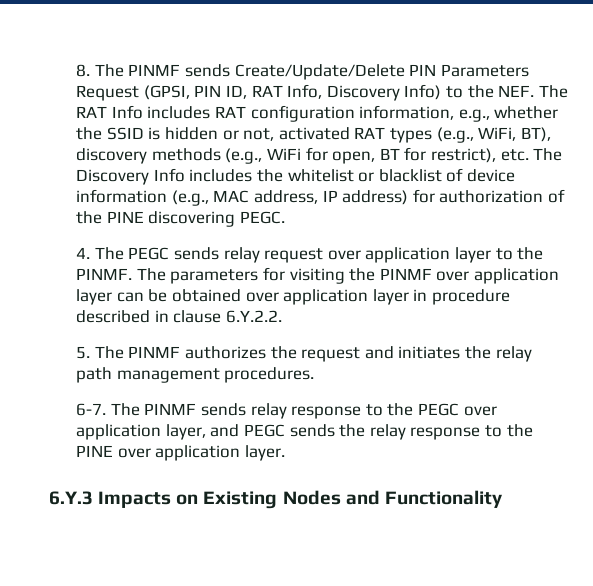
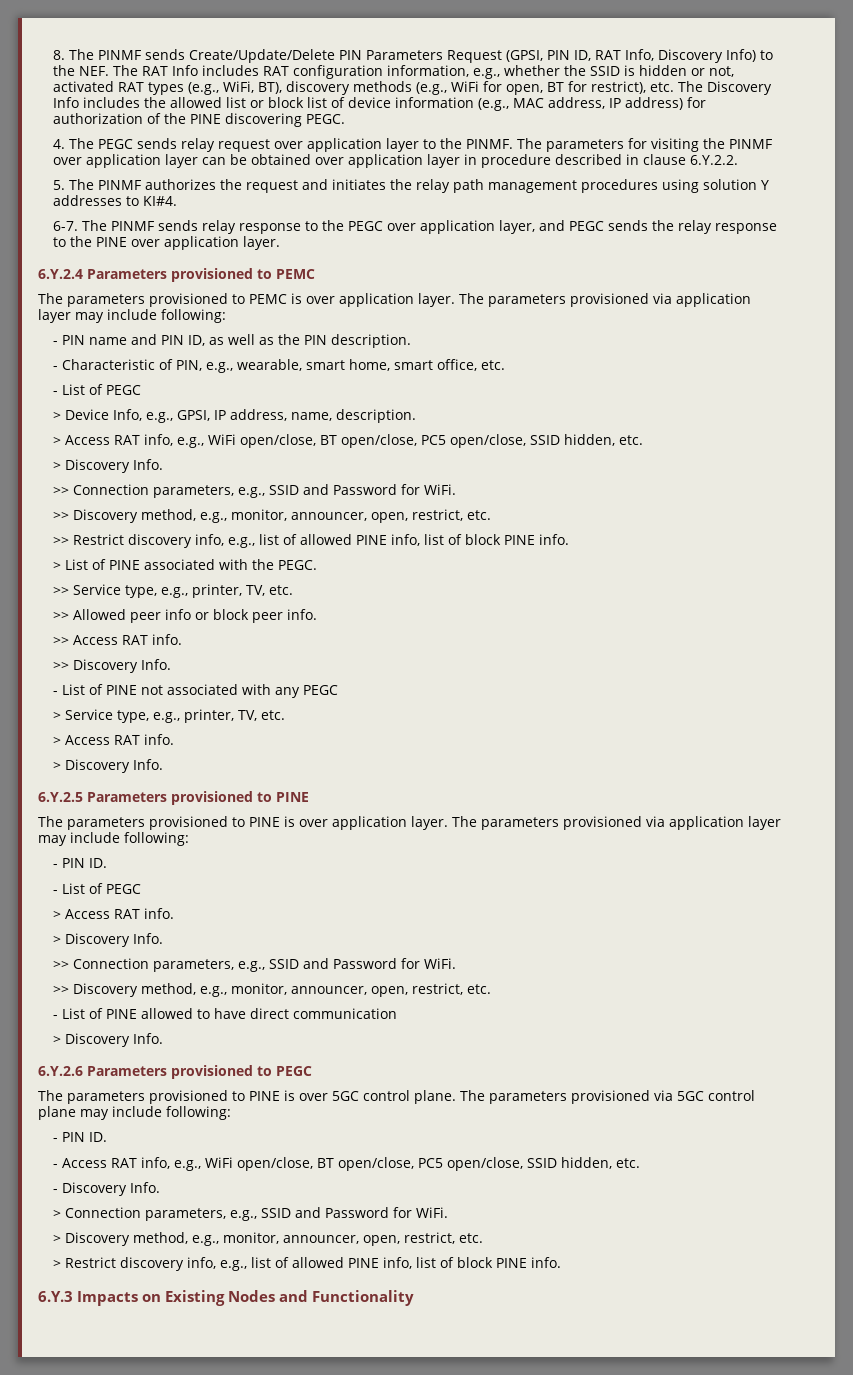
[287,169,442,182] whitelist or blacklist -> [170,97,328,108] allowed list or block list
[224,367,315,383] procedures. -> [581,179,770,193] [53,195,178,206] procedures using solution Y addresses to KI#4.
(285, 453) none -> [38,268,315,282] [38,293,751,307] [38,309,226,323] [53,334,412,348] [53,359,506,373] [53,384,142,395] [53,409,417,423] [53,434,644,448] [53,459,164,473] [53,484,457,498] [53,509,492,523] [53,534,570,548] [53,559,318,570] [53,584,294,598] [53,609,318,623] [53,634,183,645] [53,659,172,673] [53,684,339,698] [53,709,286,723] [53,734,175,745] [53,759,164,773] [38,791,309,805] [38,816,781,830] [38,832,189,846] [53,858,108,868] [53,883,142,894] [53,908,175,919] [53,933,164,947] [53,958,457,972] [53,983,492,997] [53,1008,398,1019] [53,1033,164,1047] [38,1065,312,1079] [38,1090,755,1104] [38,1106,231,1120] [53,1132,108,1142] [53,1157,641,1171] [53,1182,161,1196] [53,1207,449,1221] [53,1232,484,1246] [53,1257,562,1271] // 6.Y.2.4 Parameters provisioned to PEMC // The parameters provisioned to PEMC is over application layer. The parameters provisioned via application layer may include following: // - PIN name and PIN ID, as well as the PIN description. // - Characteristic of PIN, e.g., wearable, smart home, smart office, etc. // - List of PEGC // > Device Info, e.g., GPSI, IP address, name, description. // > Access RAT info, e.g., WiFi open/close, BT open/close, PC5 open/close, SSID hidden, etc. // > Discovery Info. // >> Connection parameters, e.g., SSID and Password for WiFi. // >> Discovery method, e.g., monitor, announcer, open, restrict, etc. // >> Restrict discovery info, e.g., list of allowed PINE info, list of block PINE info. // > List of PINE associated with the PEGC. // >> Service type, e.g., printer, TV, etc. // >> Allowed peer info or block peer info. // >> Access RAT info. // >> Discovery Info. // - List of PINE not associated with any PEGC // > Service type, e.g., printer, TV, etc. // > Access RAT info. // > Discovery Info. // 6.Y.2.5 Parameters provisioned to PINE // The parameters provisioned to PINE is over application layer. The parameters provisioned via application layer may include following: // - PIN ID. // - List of PEGC // > Access RAT info. // > Discovery Info. // >> Connection parameters, e.g., SSID and Password for WiFi. // >> Discovery method, e.g., monitor, announcer, open, restrict, etc. // - List of PINE allowed to have direct communication // > Discovery Info. // 6.Y.2.6 Parameters provisioned to PEGC // The parameters provisioned to PINE is over 5GC control plane. The parameters provisioned via 5GC control plane may include following: // - PIN ID. // - Access RAT info, e.g., WiFi open/close, BT open/close, PC5 open/close, SSID hidden, etc. // - Discovery Info. // > Connection parameters, e.g., SSID and Password for WiFi. // > Discovery method, e.g., monitor, announcer, open, restrict, etc. // > Restrict discovery info, e.g., list of allowed PINE info, list of block PINE info.

